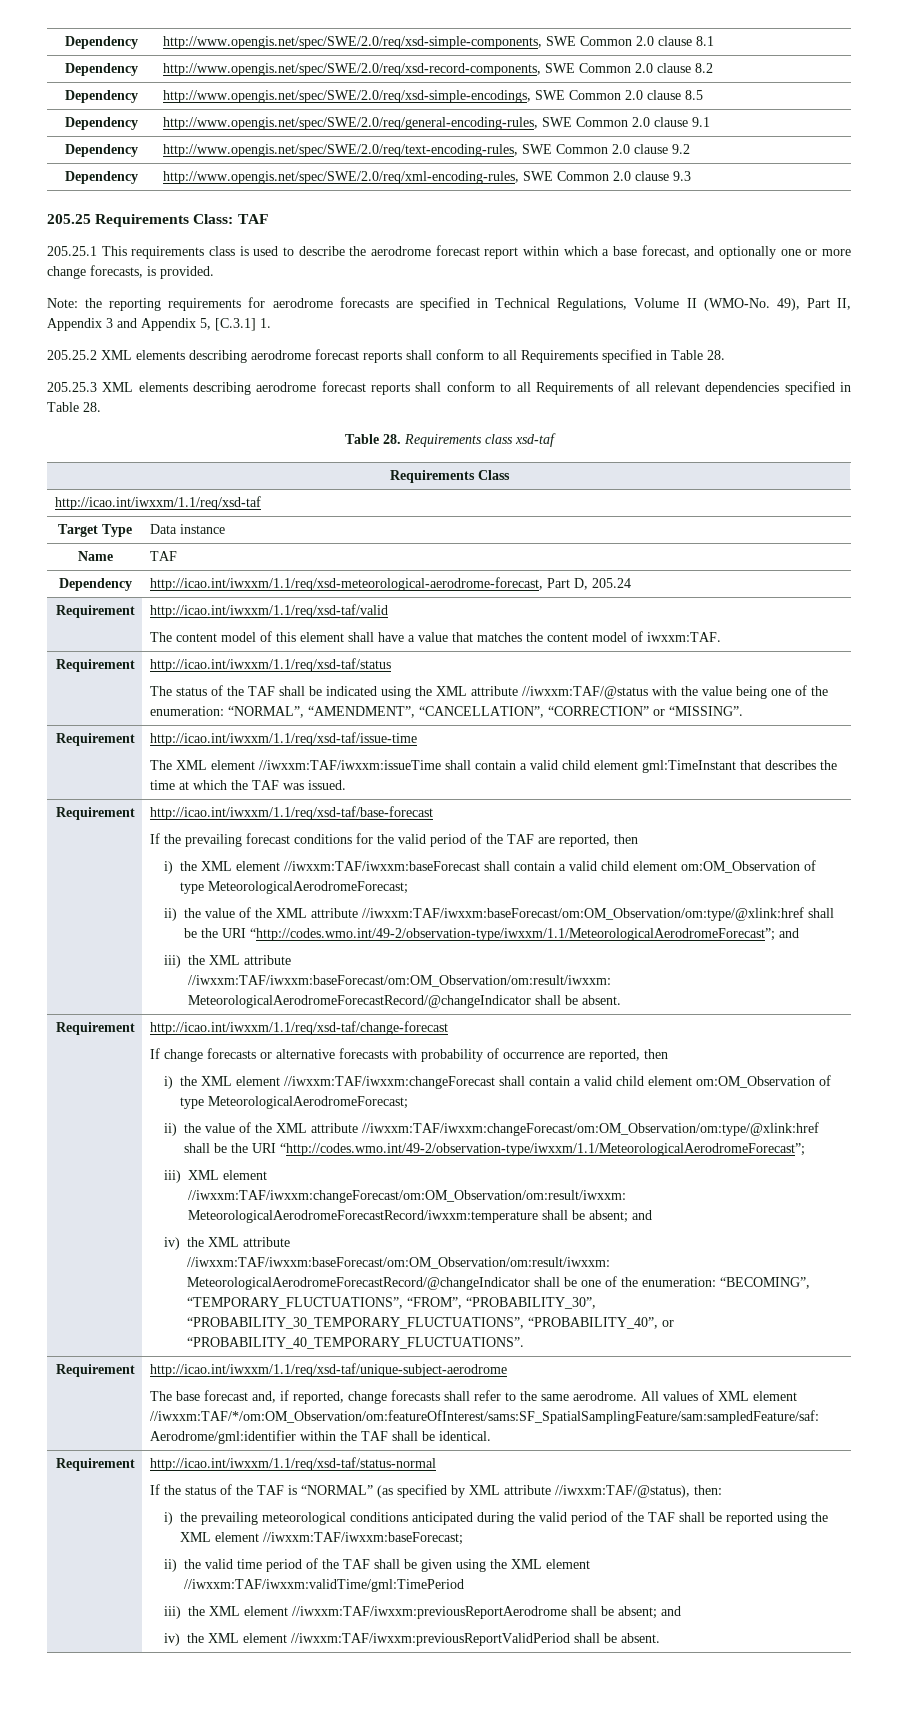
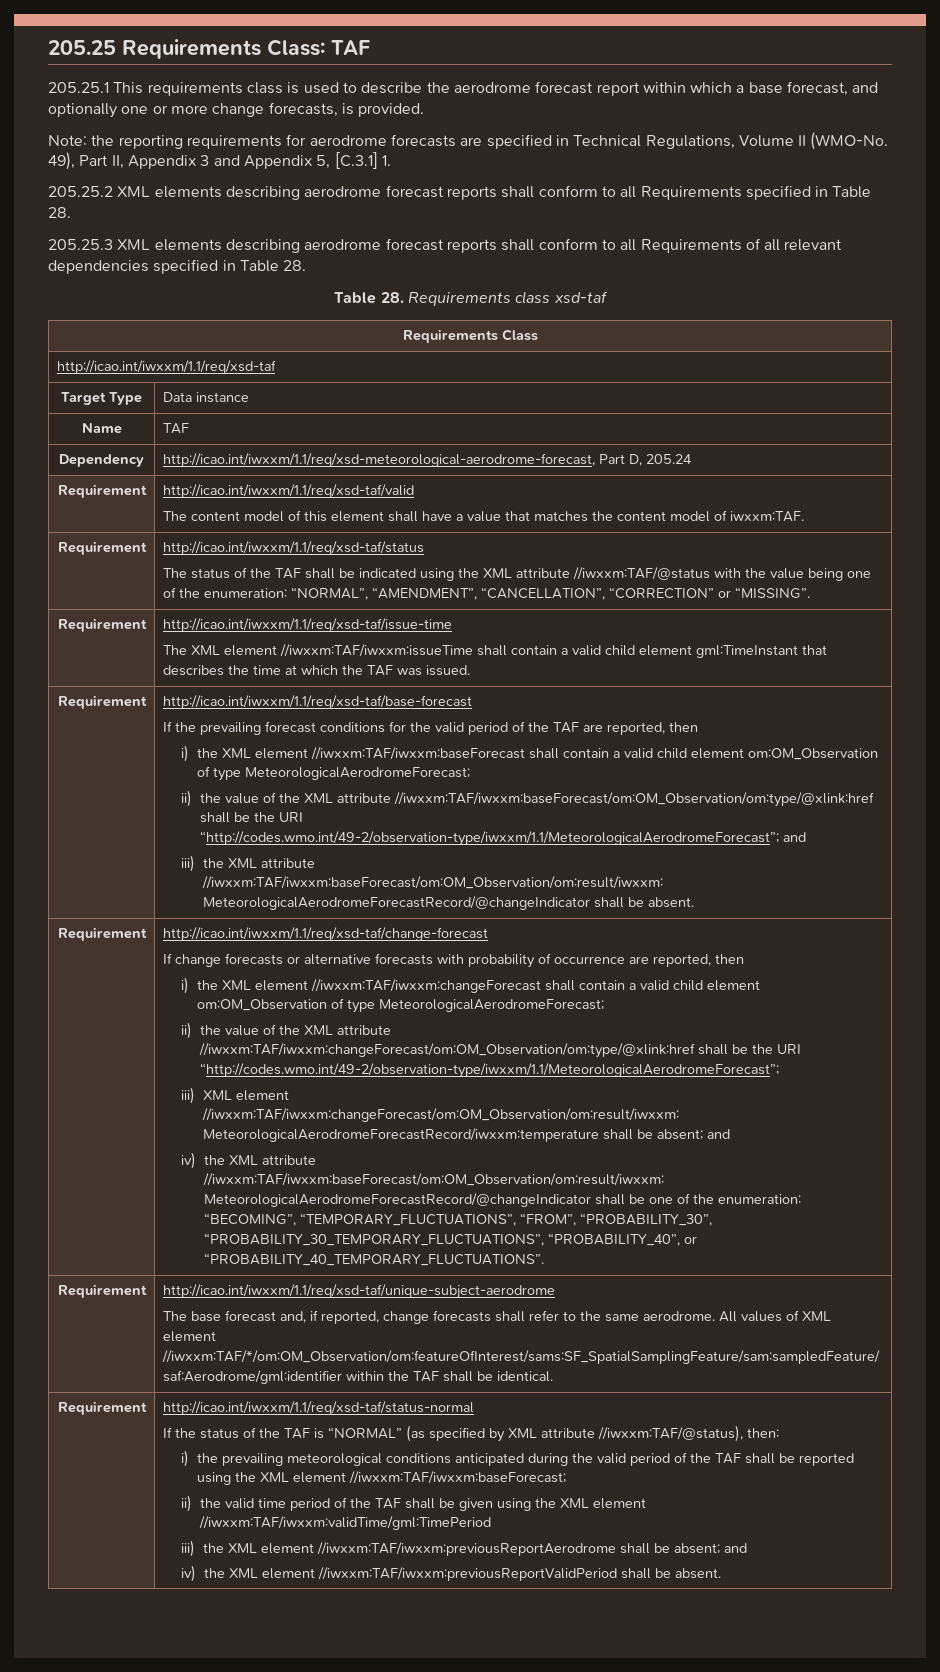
[65,36,138,49] [162,36,714,49] [65,63,138,76] [162,63,713,76] [65,90,138,103] [162,90,703,103] [65,117,138,130] [162,117,710,130] [65,144,138,157] [162,144,690,157] [65,171,138,184] [162,171,691,184] Dependency | http://www.opengis.net/spec/SWE/2.0/req/xsd-simple-components, SWE Common 2.0 clause 8.1 // Dependency | http://www.opengis.net/spec/SWE/2.0/req/xsd-record-components, SWE Common 2.0 clause 8.2 // Dependency | http://www.opengis.net/spec/SWE/2.0/req/xsd-simple-encodings, SWE Common 2.0 clause 8.5 // Dependency | http://www.opengis.net/spec/SWE/2.0/req/general-encoding-rules, SWE Common 2.0 clause 9.1 // Dependency | http://www.opengis.net/spec/SWE/2.0/req/text-encoding-rules, SWE Common 2.0 clause 9.2 // Dependency | http://www.opengis.net/spec/SWE/2.0/req/xml-encoding-rules, SWE Common 2.0 clause 9.3 // -> (48, 47) none

